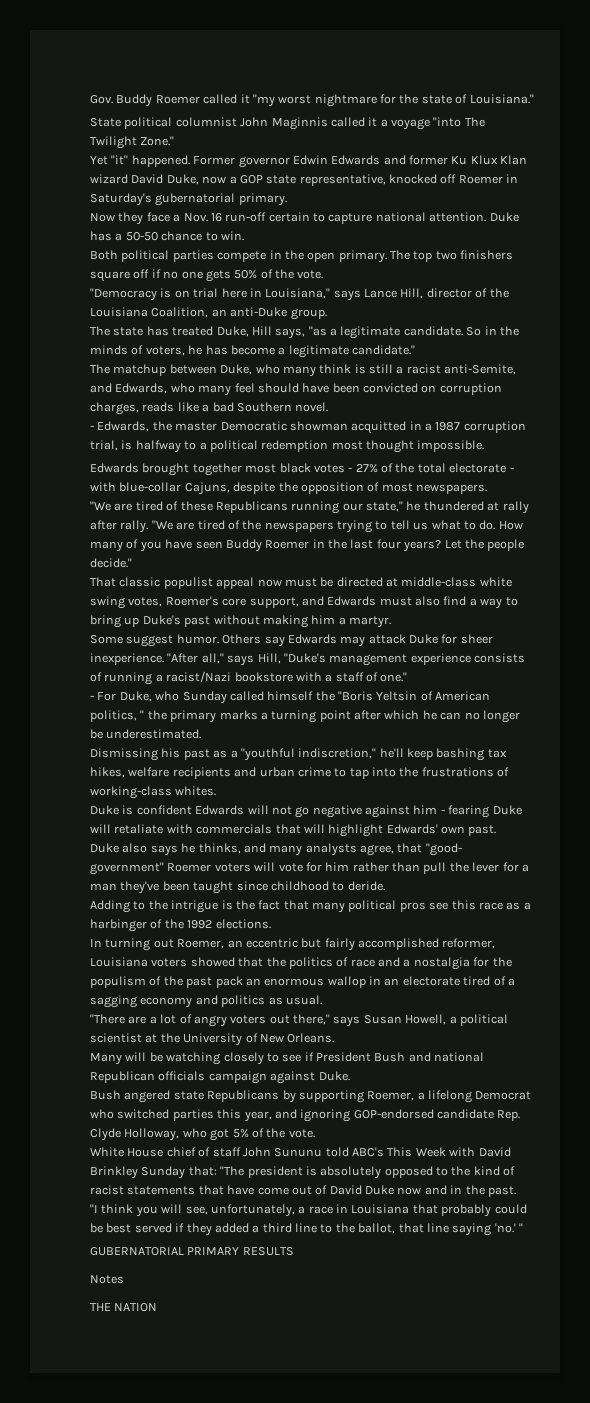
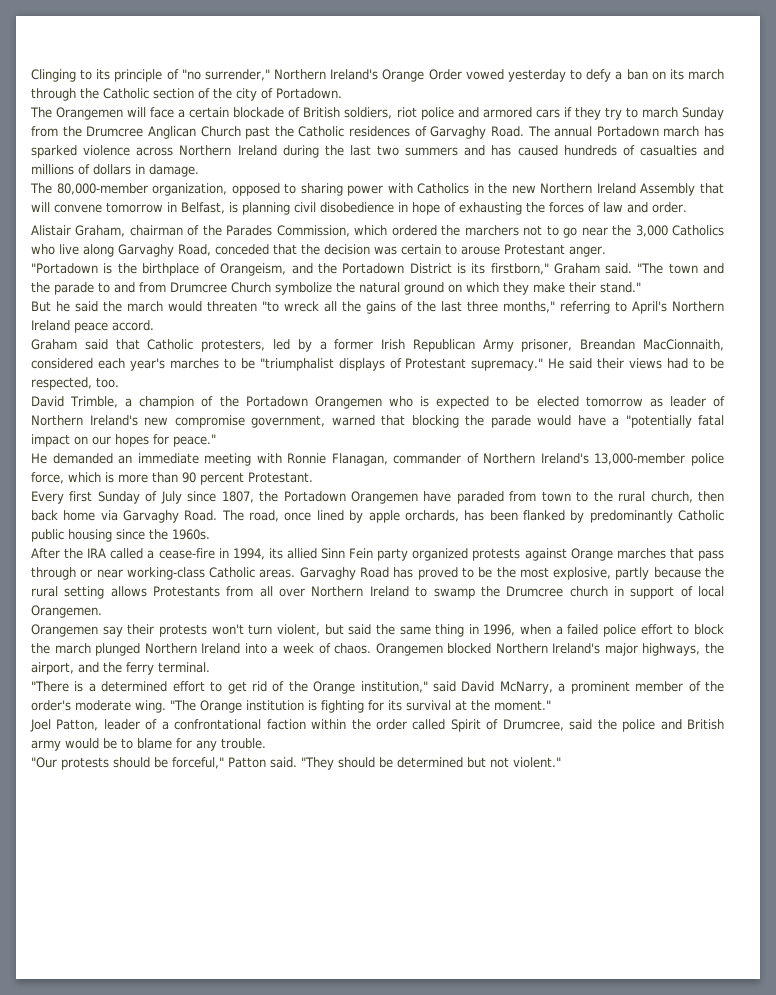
[90,94,534,107] [90,117,485,130] [90,136,175,149] [90,155,528,168] [90,174,519,186] [90,193,287,206] [90,212,519,225] [90,231,244,241] [90,250,514,263] [90,269,324,282] [90,288,509,301] [90,307,327,320] [90,326,519,339] [90,345,415,358] [90,364,517,377] [90,383,502,396] [90,402,329,415] [90,421,526,434] [90,440,485,453] [90,463,514,476] [90,482,487,495] [90,501,529,514] [90,520,523,533] [90,539,525,552] [90,558,132,568] [90,577,512,589] [90,596,518,609] [90,615,391,628] [90,634,493,647] [90,653,525,666] [90,671,408,685] [90,691,491,704] [90,710,520,723] [90,729,202,739] [90,748,507,761] [90,767,510,779] [90,786,217,799] [90,805,522,818] [90,824,497,837] [90,843,462,856] [90,862,529,875] [90,881,385,894] [90,900,531,913] [90,919,271,932] [90,938,496,951] [90,957,512,970] [90,976,515,988] [90,995,322,1008] [90,1014,508,1027] [90,1033,335,1046] [90,1052,485,1065] [90,1071,350,1084] [90,1090,532,1103] [90,1109,521,1122] [90,1128,315,1141] [90,1147,511,1157] [90,1166,516,1179] [90,1185,516,1197] [90,1204,527,1217] [90,1223,523,1236] [90,1247,294,1256] [90,1275,124,1284] [90,1303,158,1312] Gov. Buddy Roemer called it ''my worst nightmare for the state of Louisiana.'' // State political columnist John Maginnis called it a voyage ''into The Twilight Zone.'' // Yet ''it'' happened. Former governor Edwin Edwards and former Ku Klux Klan wizard David Duke, now a GOP state representative, knocked off Roemer in Saturday's gubernatorial primary. // Now they face a Nov. 16 run-off certain to capture national attention. Duke has a 50-50 chance to win. // Both political parties compete in the open primary. The top two finishers square off if no one gets 50% of the vote. // ''Democracy is on trial here in Louisiana,'' says Lance Hill, director of the Louisiana Coalition, an anti-Duke group. // The state has treated Duke, Hill says, ''as a legitimate candidate. So in the minds of voters, he has become a legitimate candidate.'' // The matchup between Duke, who many think is still a racist anti-Semite, and Edwards, who many feel should have been convicted on corruption charges, reads like a bad Southern novel. // - Edwards, the master Democratic showman acquitted in a 1987 corruption trial, is halfway to a political redemption most thought impossible. // Edwards brought together most black votes - 27% of the total electorate - with blue-collar Cajuns, despite the opposition of most newspapers. // ''We are tired of these Republicans running our state,'' he thundered at rally after rally. ''We are tired of the newspapers trying to tell us what to do. How many of you have seen Buddy Roemer in the last four years? Let the people decide.'' // That classic populist appeal now must be directed at middle-class white swing votes, Roemer's core support, and Edwards must also find a way to bring up Duke's past without making him a martyr. // Some suggest humor. Others say Edwards may attack Duke for sheer inexperience. ''After all,'' says Hill, ''Duke's management experience consists of running a racist/Nazi bookstore with a staff of one.'' // - For Duke, who Sunday called himself the ''Boris Yeltsin of American politics, '' the primary marks a turning point after which he can no longer be underestimated. // Dismissing his past as a ''youthful indiscretion,'' he'll keep bashing tax hikes, welfare recipients and urban crime to tap into the frustrations of working-class whites. // Duke is confident Edwards will not go negative against him - fearing Duke will retaliate with commercials that will highlight Edwards' own past. // Duke also says he thinks, and many analysts agree, that ''good- government'' Roemer voters will vote for him rather than pull the lever for a man they've been taught since childhood to deride. // Adding to the intrigue is the fact that many political pros see this race as a harbinger of the 1992 elections. // In turning out Roemer, an eccentric but fairly accomplished reformer, Louisiana voters showed that the politics of race and a nostalgia for the populism of the past pack an enormous wallop in an electorate tired of a sagging economy and politics as usual. // ''There are a lot of angry voters out there,'' says Susan Howell, a political scientist at the University of New Orleans. // Many will be watching closely to see if President Bush and national Republican officials campaign against Duke. // Bush angered state Republicans by supporting Roemer, a lifelong Democrat who switched parties this year, and ignoring GOP-endorsed candidate Rep. Clyde Holloway, who got 5% of the vote. // White House chief of staff John Sununu told ABC's This Week with David Brinkley Sunday that: ''The president is absolutely opposed to the kind of racist statements that have come out of David Duke now and in the past. // ''I think you will see, unfortunately, a race in Louisiana that probably could be best served if they added a third line to the ballot, that line saying 'no.' '' // GUBERNATORIAL PRIMARY RESULTS // Notes // THE NATION -> [31,69,724,82] [31,88,342,101] [30,107,724,120] [31,126,724,139] [31,145,724,158] [31,164,199,177] [30,183,725,196] [31,202,687,215] [31,225,725,238] [31,244,606,257] [31,263,724,276] [31,282,641,295] [31,301,724,314] [31,320,154,333] [31,339,724,352] [31,358,724,371] [31,377,119,390] [31,396,726,409] [31,415,724,428] [31,434,216,447] [31,453,724,466] [31,472,313,485] [31,491,725,504] [31,510,725,523] [31,529,210,542] [31,548,724,561] [31,567,724,580] [31,586,725,599] [31,605,102,618] [31,624,724,637] [31,643,724,656] [31,662,210,675] [31,681,725,694] [31,700,551,713] [30,719,725,732] [31,738,266,751] [31,757,561,770] Clinging to its principle of "no surrender," Northern Ireland's Orange Order vowed yesterday to defy a ban on its march through the Catholic section of the city of Portadown. // The Orangemen will face a certain blockade of British soldiers, riot police and armored cars if they try to march Sunday from the Drumcree Anglican Church past the Catholic residences of Garvaghy Road. The annual Portadown march has sparked violence across Northern Ireland during the last two summers and has caused hundreds of casualties and millions of dollars in damage. // The 80,000-member organization, opposed to sharing power with Catholics in the new Northern Ireland Assembly that will convene tomorrow in Belfast, is planning civil disobedience in hope of exhausting the forces of law and order. // Alistair Graham, chairman of the Parades Commission, which ordered the marchers not to go near the 3,000 Catholics who live along Garvaghy Road, conceded that the decision was certain to arouse Protestant anger. // "Portadown is the birthplace of Orangeism, and the Portadown District is its firstborn," Graham said. "The town and the parade to and from Drumcree Church symbolize the natural ground on which they make their stand." // But he said the march would threaten "to wreck all the gains of the last three months," referring to April's Northern Ireland peace accord. // Graham said that Catholic protesters, led by a former Irish Republican Army prisoner, Breandan MacCionnaith, considered each year's marches to be "triumphalist displays of Protestant supremacy." He said their views had to be respected, too. // David Trimble, a champion of the Portadown Orangemen who is expected to be elected tomorrow as leader of Northern Ireland's new compromise government, warned that blocking the parade would have a "potentially fatal impact on our hopes for peace." // He demanded an immediate meeting with Ronnie Flanagan, commander of Northern Ireland's 13,000-member police force, which is more than 90 percent Protestant. // Every first Sunday of July since 1807, the Portadown Orangemen have paraded from town to the rural church, then back home via Garvaghy Road. The road, once lined by apple orchards, has been flanked by predominantly Catholic public housing since the 1960s. // After the IRA called a cease-fire in 1994, its allied Sinn Fein party organized protests against Orange marches that pass through or near working-class Catholic areas. Garvaghy Road has proved to be the most explosive, partly because the rural setting allows Protestants from all over Northern Ireland to swamp the Drumcree church in support of local Orangemen. // Orangemen say their protests won't turn violent, but said the same thing in 1996, when a failed police effort to block the march plunged Northern Ireland into a week of chaos. Orangemen blocked Northern Ireland's major highways, the airport, and the ferry terminal. // "There is a determined effort to get rid of the Orange institution," said David McNarry, a prominent member of the order's moderate wing. "The Orange institution is fighting for its survival at the moment." // Joel Patton, leader of a confrontational faction within the order called Spirit of Drumcree, said the police and British army would be to blame for any trouble. // "Our protests should be forceful," Patton said. "They should be determined but not violent."

